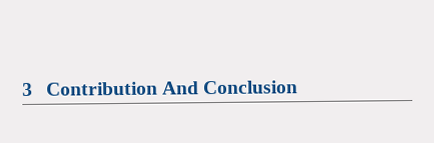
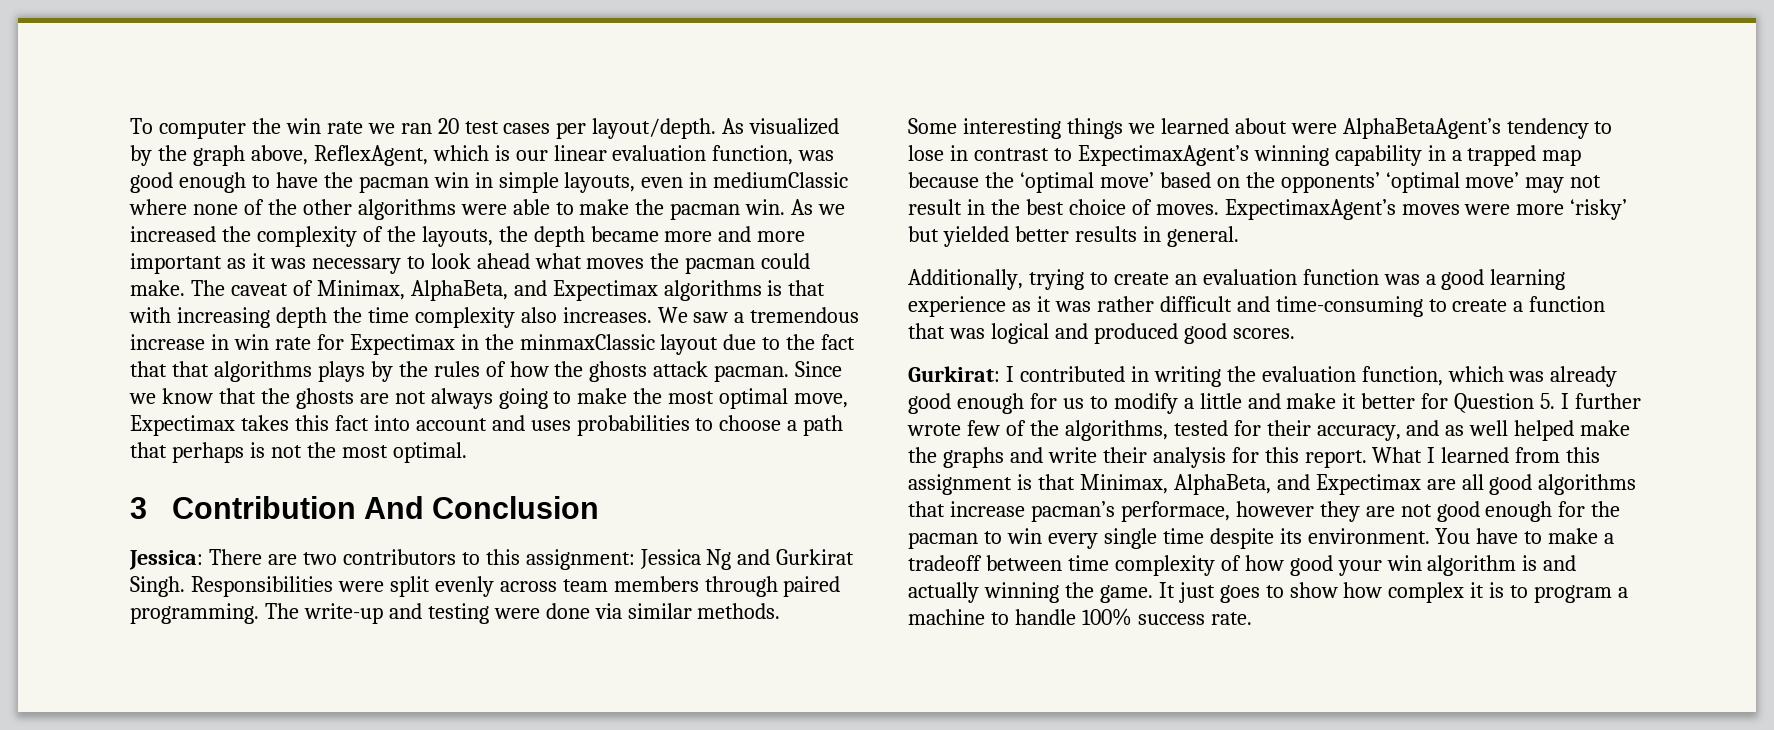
[22,80,299,97] 3 Contribution And Conclusion -> [130,118,840,139] [130,145,835,166] [130,172,849,193] [129,199,846,220] [130,226,806,247] [130,253,811,274] [130,280,826,301] [129,307,860,328] [130,334,856,355] [130,361,843,382] [129,388,849,409] [130,415,844,436] [130,442,467,463] [130,496,600,519] [129,549,855,570] [130,576,841,597] [130,603,781,624] [908,118,1613,139] [908,145,1582,166] [908,172,1602,193] [908,199,1628,220] [908,226,1239,247] [908,269,1566,290] [908,296,1606,317] [908,323,1295,344] [908,366,1618,387] [908,393,1642,414] [907,420,1631,441] [908,447,1601,468] [908,474,1637,495] [908,501,1621,522] [908,528,1615,549] [908,555,1577,576] [908,582,1629,603] [908,608,1252,626] To computer the win rate we ran 20 test cases per layout/depth. As visualized by the graph above, ReflexAgent, which is our linear evaluation function, was good enough to have the pacman win in simple layouts, even in mediumClassic where none of the other algorithms were able to make the pacman win. As we increased the complexity of the layouts, the depth became more and more important as it was necessary to look ahead what moves the pacman could make. The caveat of Minimax, AlphaBeta, and Expectimax algorithms is that with increasing depth the time complexity also increases. We saw a tremendous increase in win rate for Expectimax in the minmaxClassic layout due to the fact that that algorithms plays by the rules of how the ghosts attack pacman. Since we know that the ghosts are not always going to make the most optimal move, Expectimax takes this fact into account and uses probabilities to choose a path that perhaps is not the most optimal. // 3 Contribution And Conclusion // Jessica: There are two contributors to this assignment: Jessica Ng and Gurkirat Singh. Responsibilities were split evenly across team members through paired programming. The write-up and testing were done via similar methods. // Some interesting things we learned about were AlphaBetaAgent’s tendency to lose in contrast to ExpectimaxAgent’s winning capability in a trapped map because the ‘optimal move’ based on the opponents’ ‘optimal move’ may not result in the best choice of moves. ExpectimaxAgent’s moves were more ‘risky’ but yielded better results in general. // Additionally, trying to create an evaluation function was a good learning experience as it was rather difficult and time-consuming to create a function that was logical and produced good scores. // Gurkirat: I contributed in writing the evaluation function, which was already good enough for us to modify a little and make it better for Question 5. I further wrote few of the algorithms, tested for their accuracy, and as well helped make the graphs and write their analysis for this report. What I learned from this assignment is that Minimax, AlphaBeta, and Expectimax are all good algorithms that increase pacman’s performace, however they are not good enough for the pacman to win every single time despite its environment. You have to make a tradeoff between time complexity of how good your win algorithm is and actually winning the game. It just goes to show how complex it is to program a machine to handle 100% success rate.

